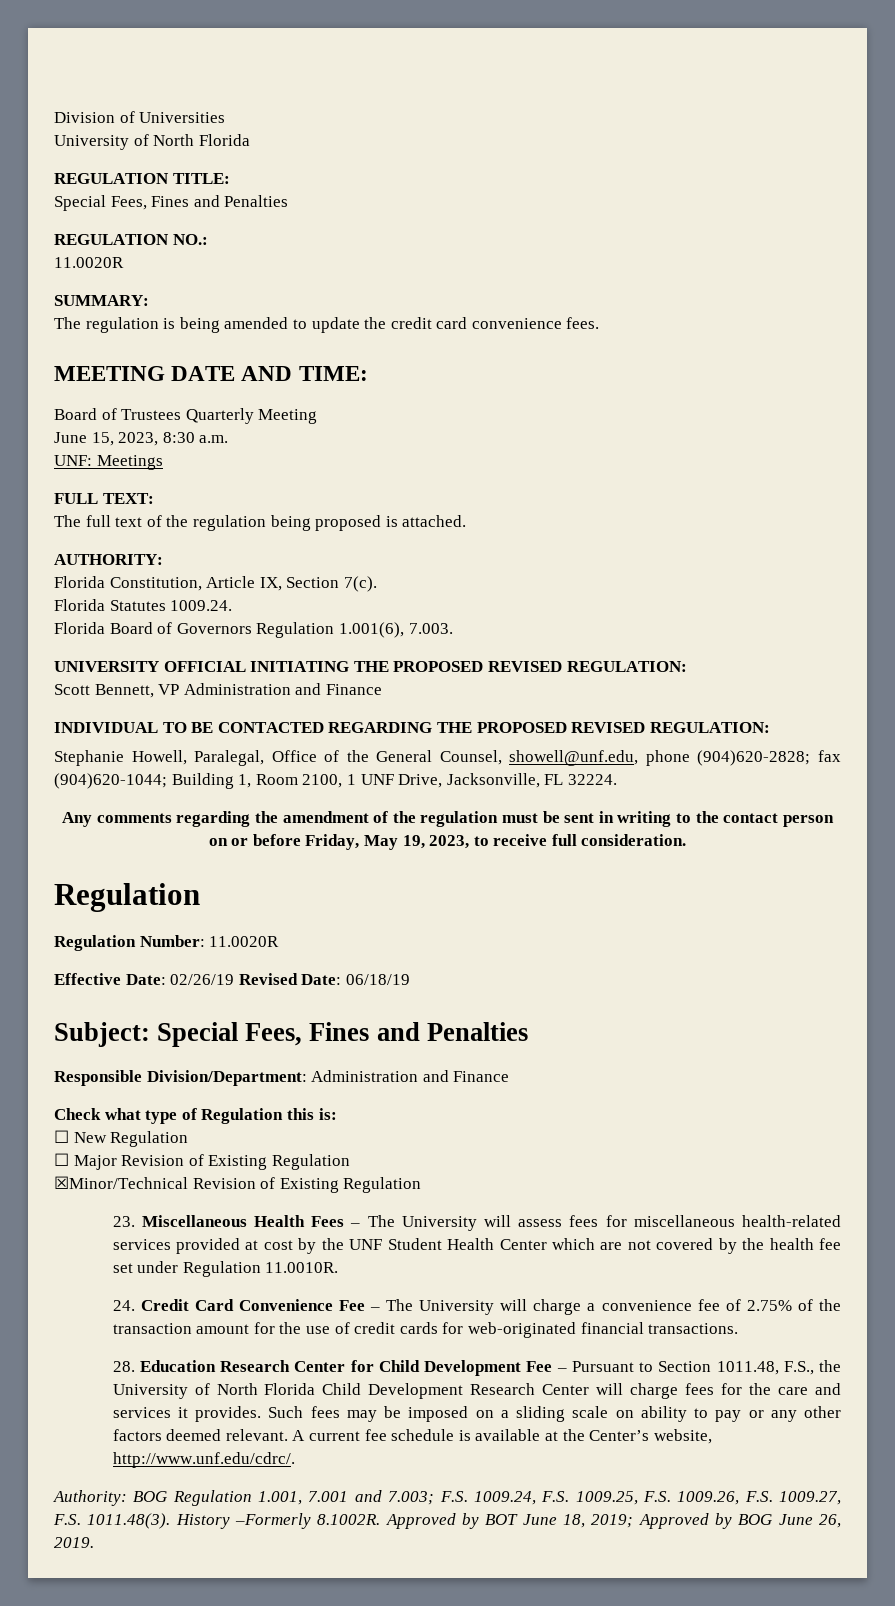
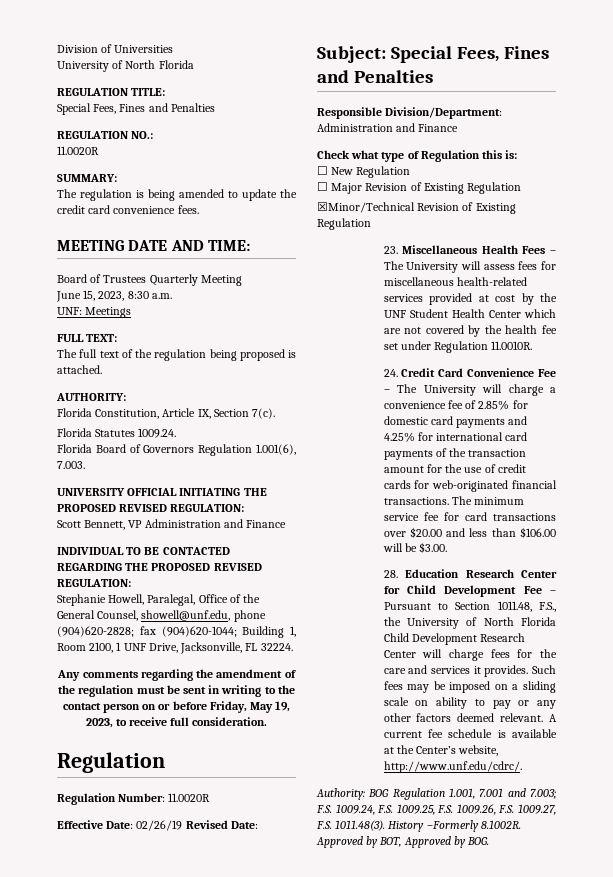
[345,974,410,985] 06/18/19 -> (258, 825) none
[746,1300,792,1311] 2.75% -> [478,400,528,410] [383,416,528,428] [383,432,528,442] [383,450,433,460] 2.85% for domestic card payments and 4.25% for international card payments
(739, 1328) none -> [451,496,525,505] [383,512,556,521] [383,527,556,538] [382,542,448,553] The minimum service fee for card transactions over $20.00 and less than $106.00 will be $3.00.
[485,1513,842,1529] [54,1537,94,1548] BOT June 18, 2019; Approved by BOG June 26, 2019. -> [379,836,490,848] BOT, Approved by BOG.

